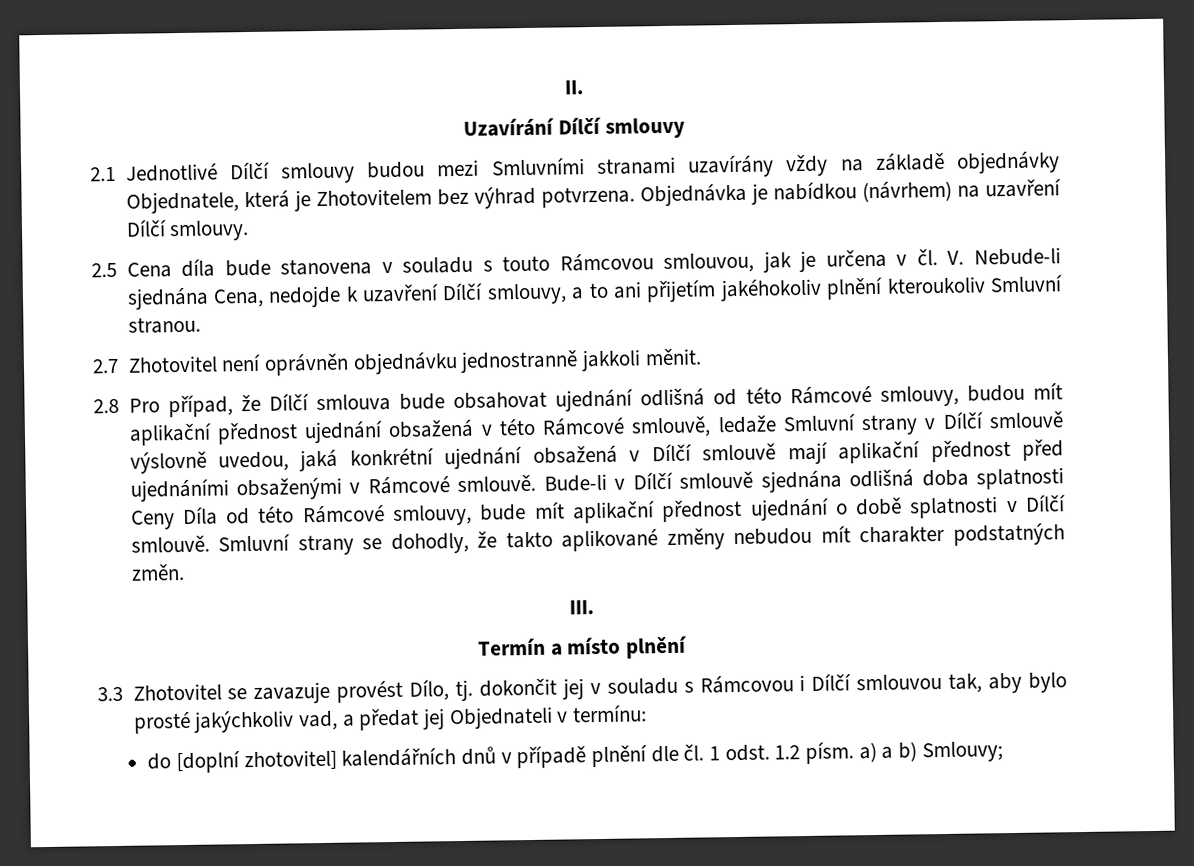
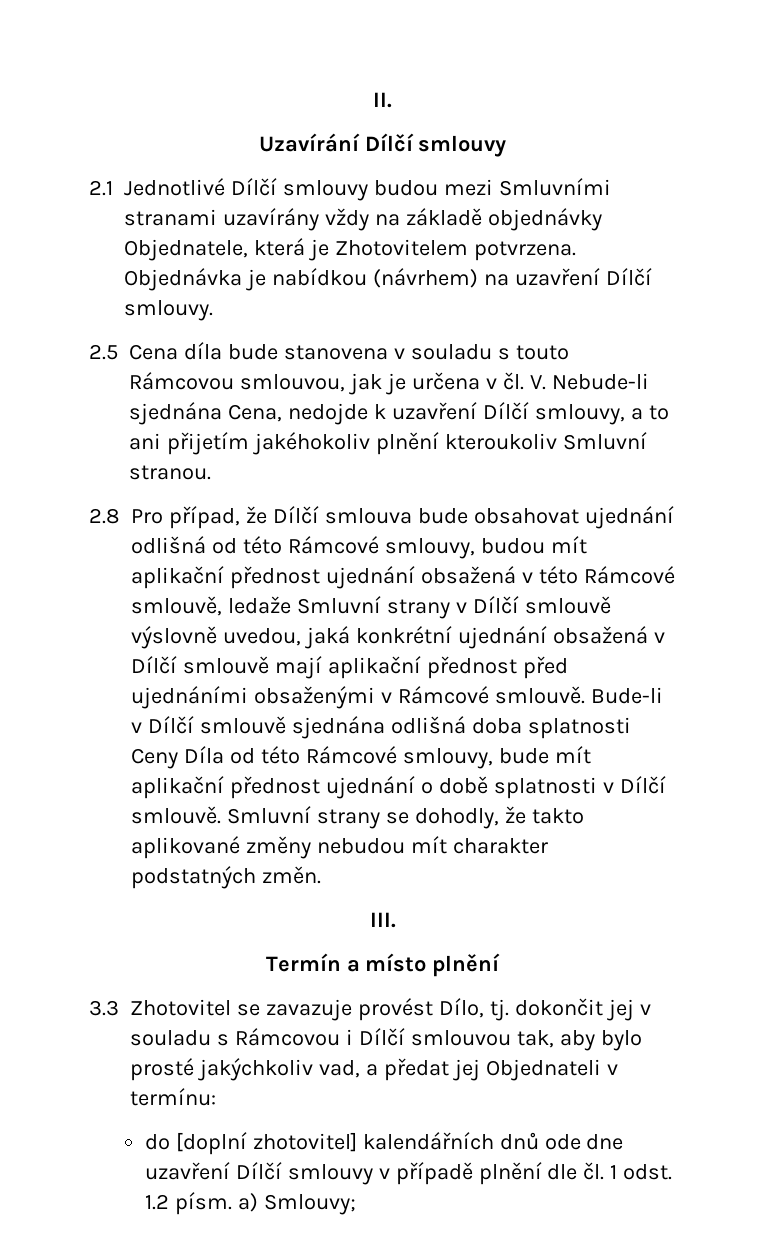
[436,185,536,209] bez výhrad -> (468, 247) none
[92,348,702,376] // 2.7 Zhotovitel není oprávněn objednávku jednostranně jakkoli měnit. -> (211, 472) none
(496, 756) none -> [544,1134,624,1150] [144,1162,373,1185] ode dne uzavření Dílčí smlouvy
[881,741,917,762] a b) -> (258, 1202) none

